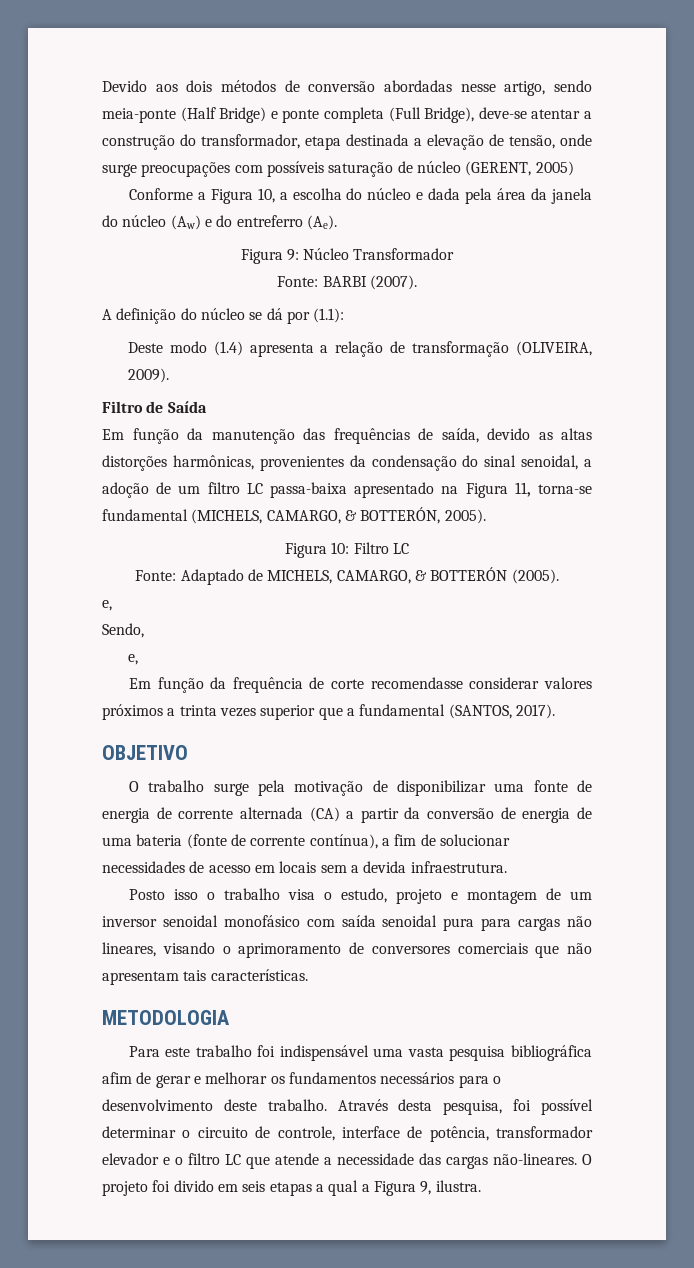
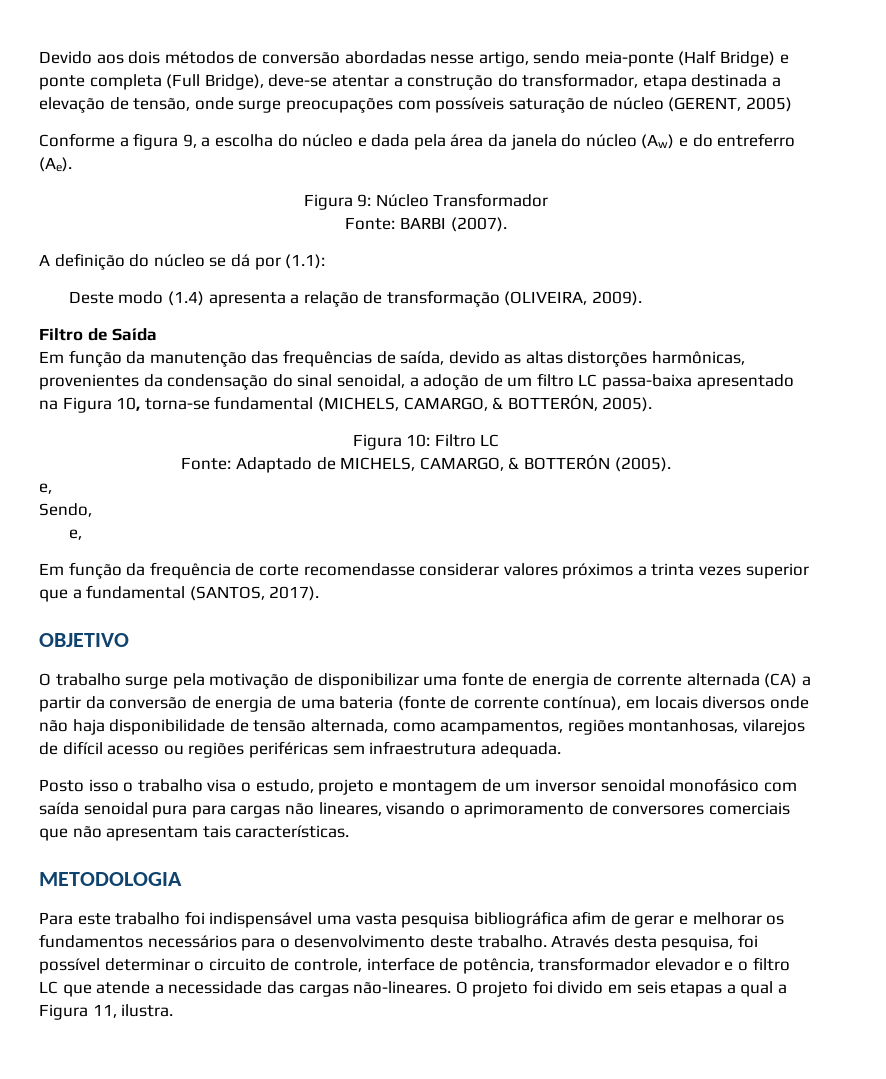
[210,188,275,204] Figura 10, -> [133,133,197,150] figura 9,
[514,482,531,497] 11, -> [116,397,141,411] 10,
[381,834,510,846] [102,861,507,873] a fim de solucionar necessidades de acesso em locais sem a devida infraestrutura. -> [626,696,809,709] [39,719,805,735] [39,741,561,758] em locais diversos onde não haja disponibilidade de tensão alternada, como acampamentos, regiões montanhosas, vilarejos de difícil acesso ou regiões periféricas sem infraestrutura adequada.
[420,1181,432,1195] 9, -> [92,1004,117,1018] 11,

